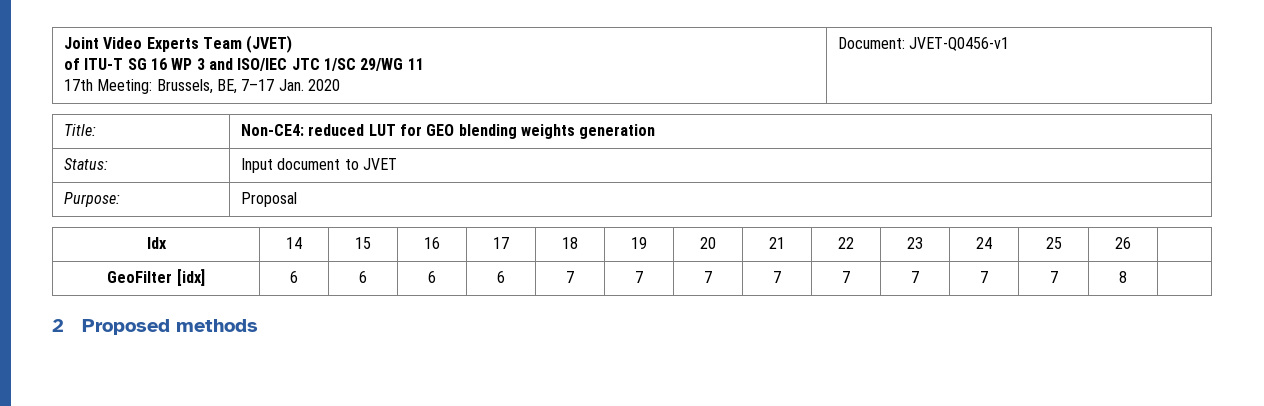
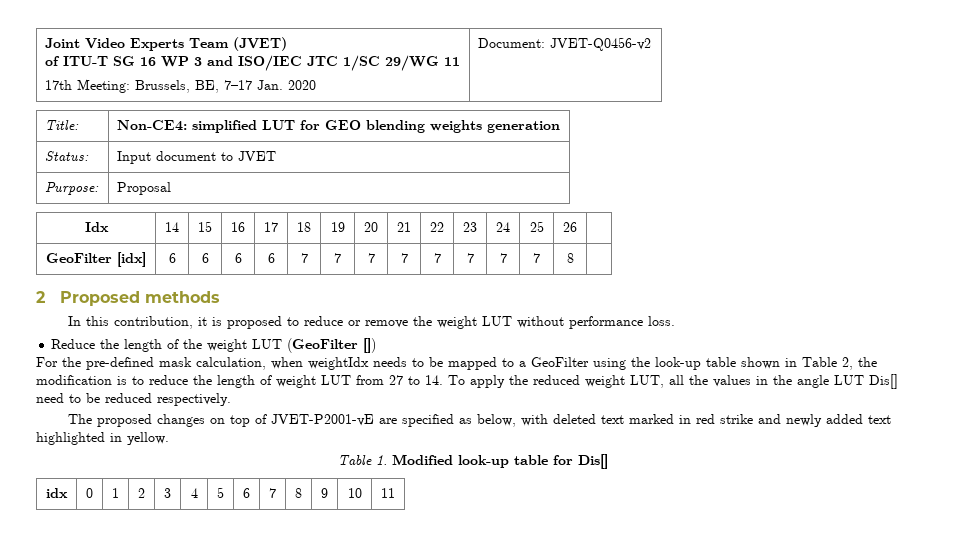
[909,37,1010,51] JVET-Q0456-v1 -> [550,37,652,51] JVET-Q0456-v2
[308,124,365,136] reduced -> [192,120,258,133] simplified
(259, 325) none -> [68,316,676,329] [51,338,377,353] [36,357,877,370] [36,374,898,389] [36,393,231,406] [68,414,892,427] [36,432,169,445] [337,454,608,469] [46,488,68,498] [86,488,93,498] [112,488,119,498] [138,488,145,498] [164,488,171,498] [190,488,198,498] [217,487,224,498] [243,488,250,498] [269,488,276,498] [295,488,302,498] [321,488,328,498] [347,488,362,498] [381,488,395,498] // In this contribution, it is proposed to reduce or remove the weight LUT without performance loss. // Reduce the length of the weight LUT (GeoFilter []) // For the pre-defined mask calculation, when weightIdx needs to be mapped to a GeoFilter using the look-up table shown in Table 2, the modification is to reduce the length of weight LUT from 27 to 14. To apply the reduced weight LUT, all the values in the angle LUT Dis[] need to be reduced respectively. // The proposed changes on top of JVET-P2001-vE are specified as below, with deleted text marked in red strike and newly added text highlighted in yellow. // Table 1. Modified look-up table for Dis[] // idx | 0 | 1 | 2 | 3 | 4 | 5 | 6 | 7 | 8 | 9 | 10 | 11

